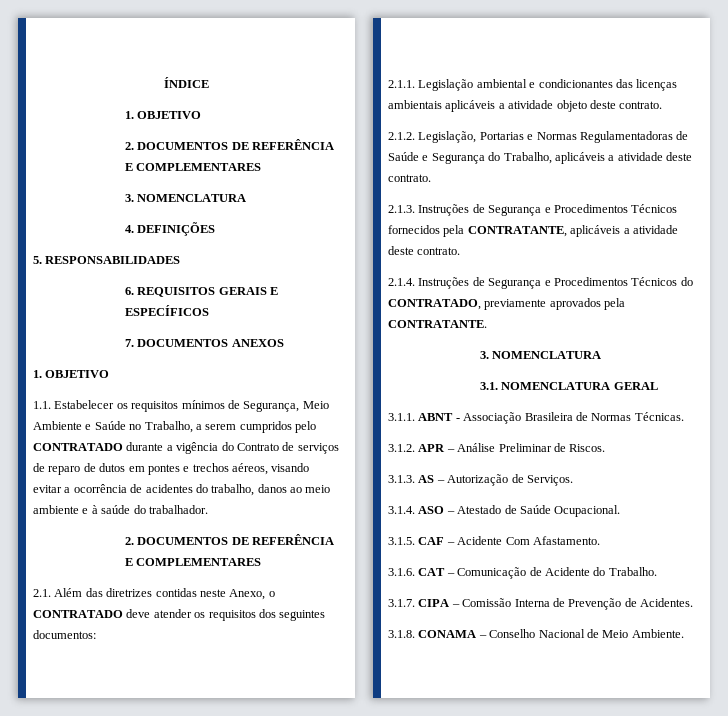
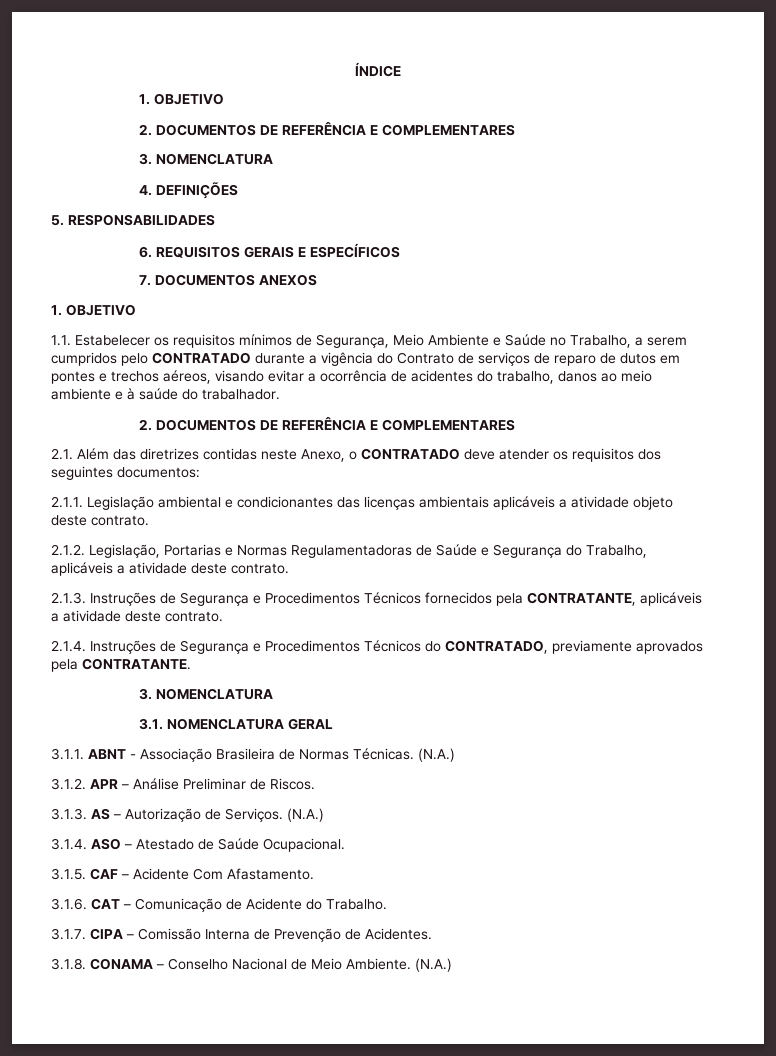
(684, 416) none -> [418,748,455,762] (N.A.)
(573, 480) none -> [287,808,324,822] (N.A.)
(684, 633) none -> [415,958,452,972] (N.A.)

